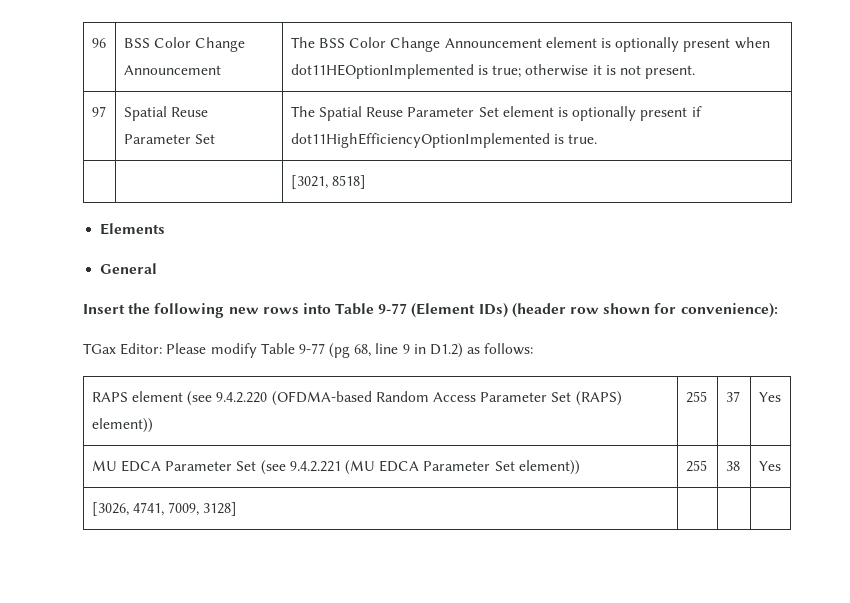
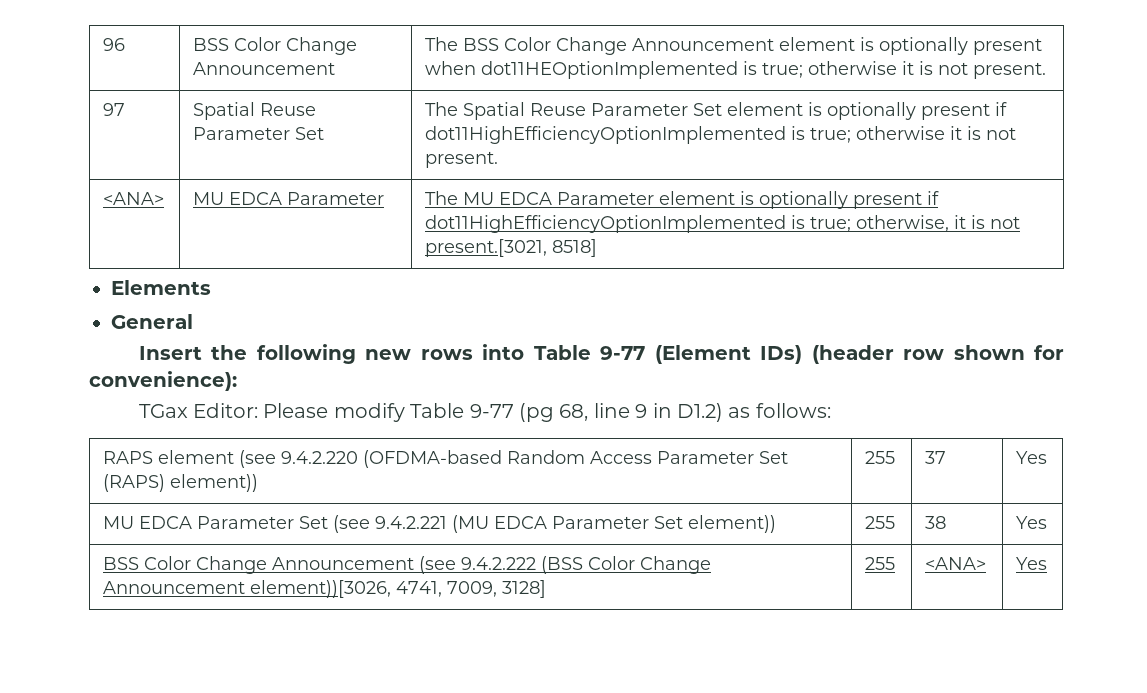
[568,134,598,144] [290,175,328,189] true. // | | [3021, -> [810,126,1017,143] [425,151,499,168] [103,192,165,205] [193,192,385,205] [425,191,940,209] [425,215,1021,233] [425,239,548,257] true; otherwise it is not present. // <ANA> | MU EDCA Parameter | The MU EDCA Parameter element is optionally present if dot11HighEfficiencyOptionImplemented is true; otherwise, it is not present.[3021,
[91,502,129,516] [3026, -> [103,556,712,574] [103,580,392,598] BSS Color Change Announcement (see 9.4.2.222 (BSS Color Change Announcement element))[3026,
(238, 509) | | -> [865,557,896,570] [925,557,987,570] [1016,557,1048,570] 255 | <ANA> | Yes

